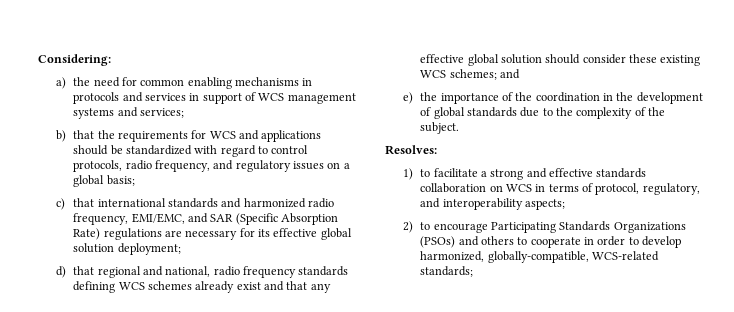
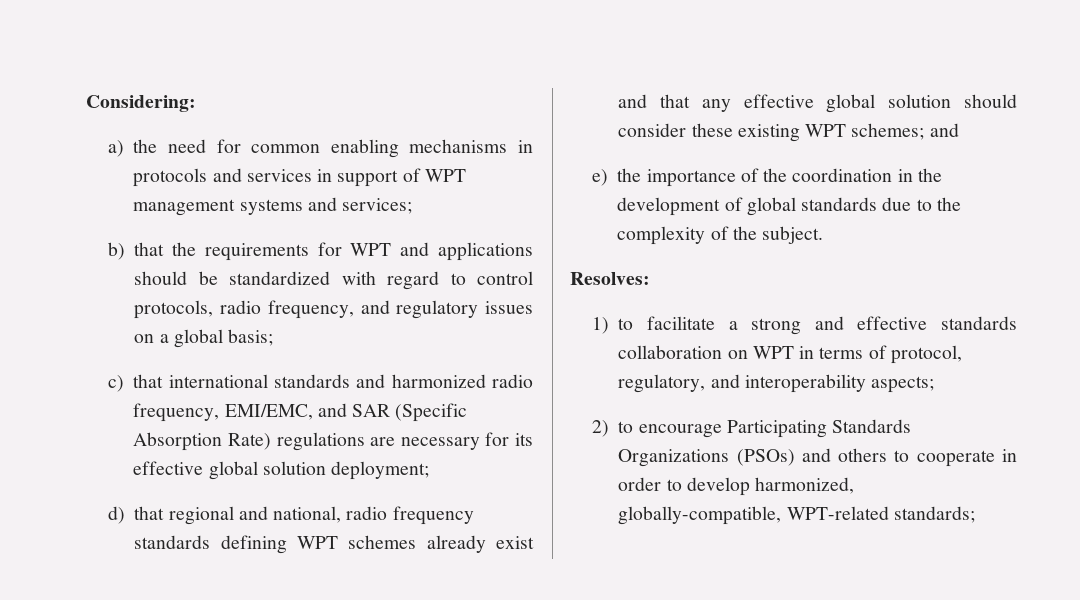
[258,93,285,101] WCS -> [424,169,466,182] WPT
[209,131,236,139] WCS -> [350,243,392,256] WPT
[118,282,145,290] WCS -> [296,536,338,549] WPT
[420,70,447,78] WCS -> [805,124,847,137] WPT
[505,184,532,192] WCS -> [752,346,794,359] WPT
[591,251,659,261] WCS-related -> [786,506,889,520] WPT-related

